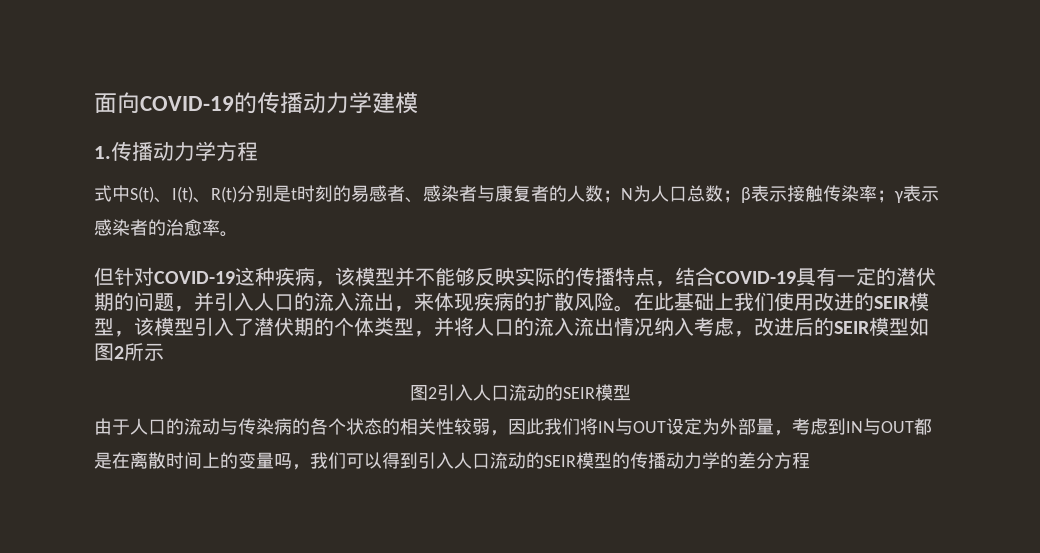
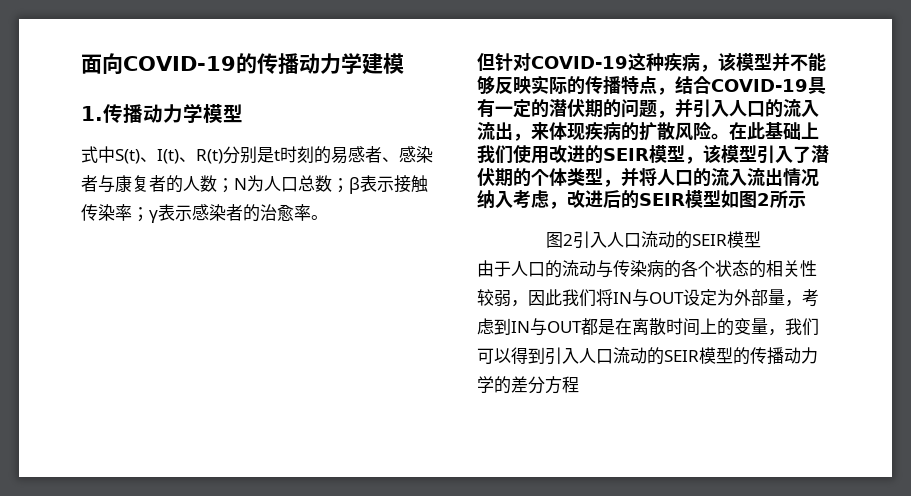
[216,141,258,161] 方程 -> [203,103,243,123] 模型
[274,453,292,469] 吗 -> (768, 326) none

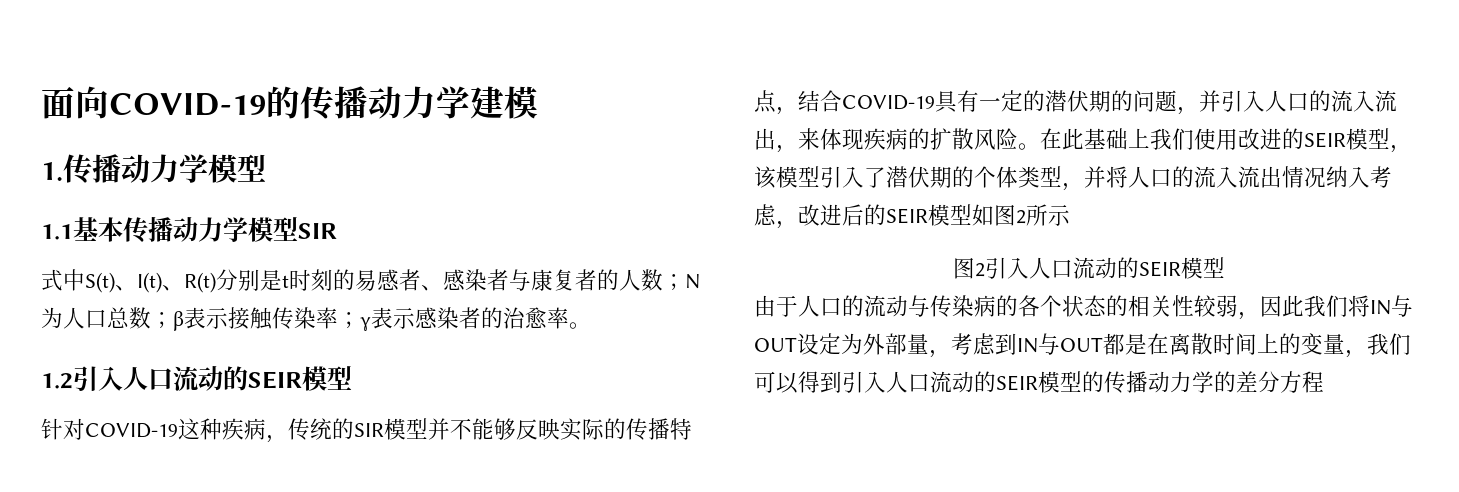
(243, 113) none -> [41,217,337,243] // 1.1基本传播动力学模型SIR
[477,53,495,71] 但 -> [41,366,352,392] 1.2引入人口流动的SEIR模型 //
[718,52,736,71] 该 -> [288,418,384,440] 传统的SIR

